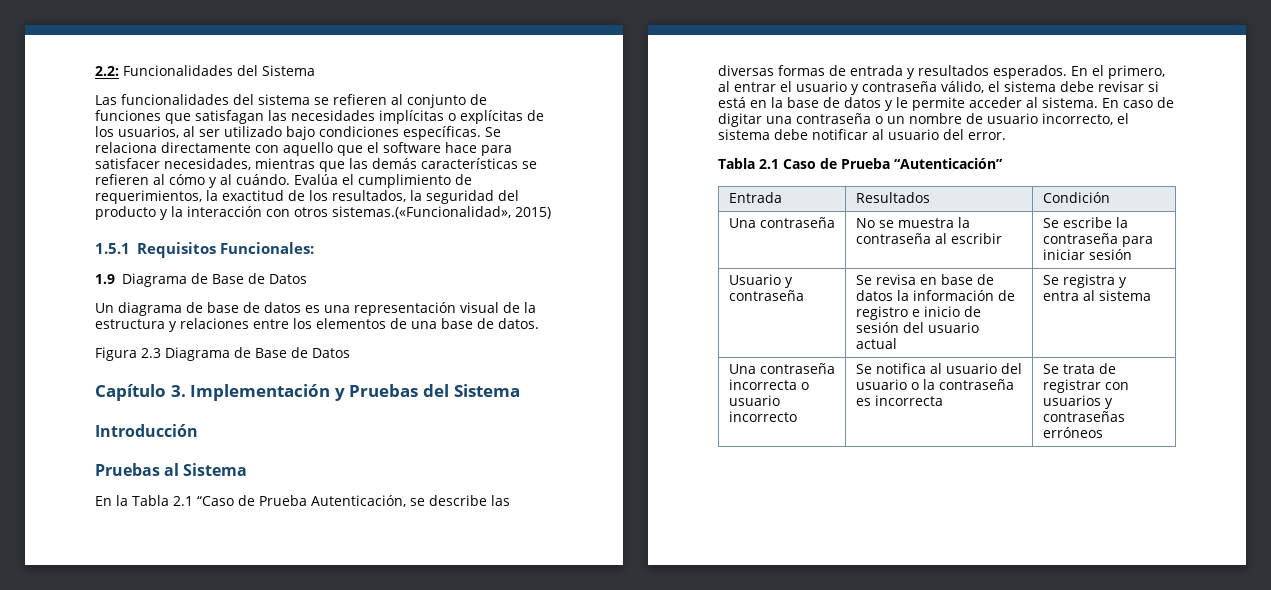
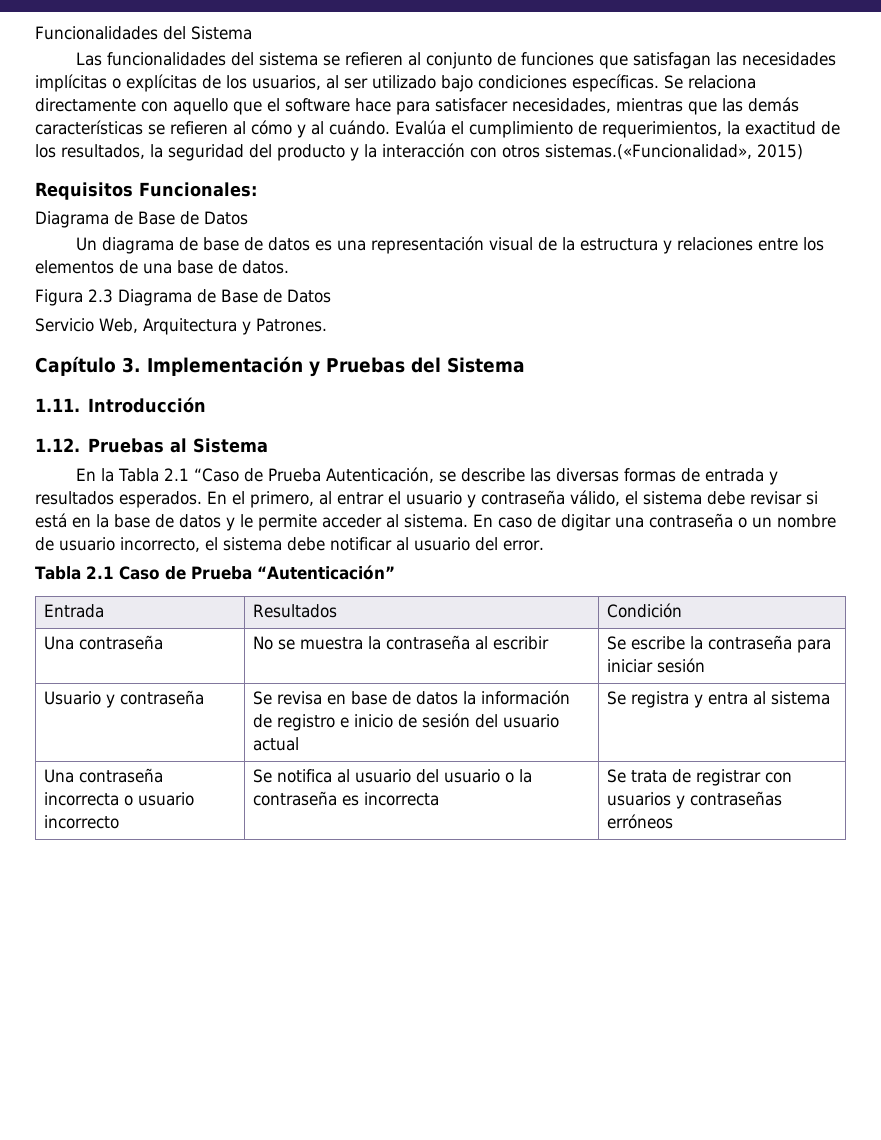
[95,66,119,76] 2.2: -> (35, 33) none
[95,243,130,254] 1.5.1 -> (803, 152) none
[95,274,115,284] 1.9 -> (257, 189) none
(350, 353) none -> [35,318,327,335] // Servicio Web, Arquitectura y Patrones.
(520, 390) none -> [35,398,80,412] 1.11.
(198, 430) none -> [35,438,80,452] 1.12.

